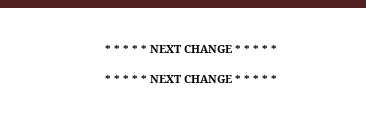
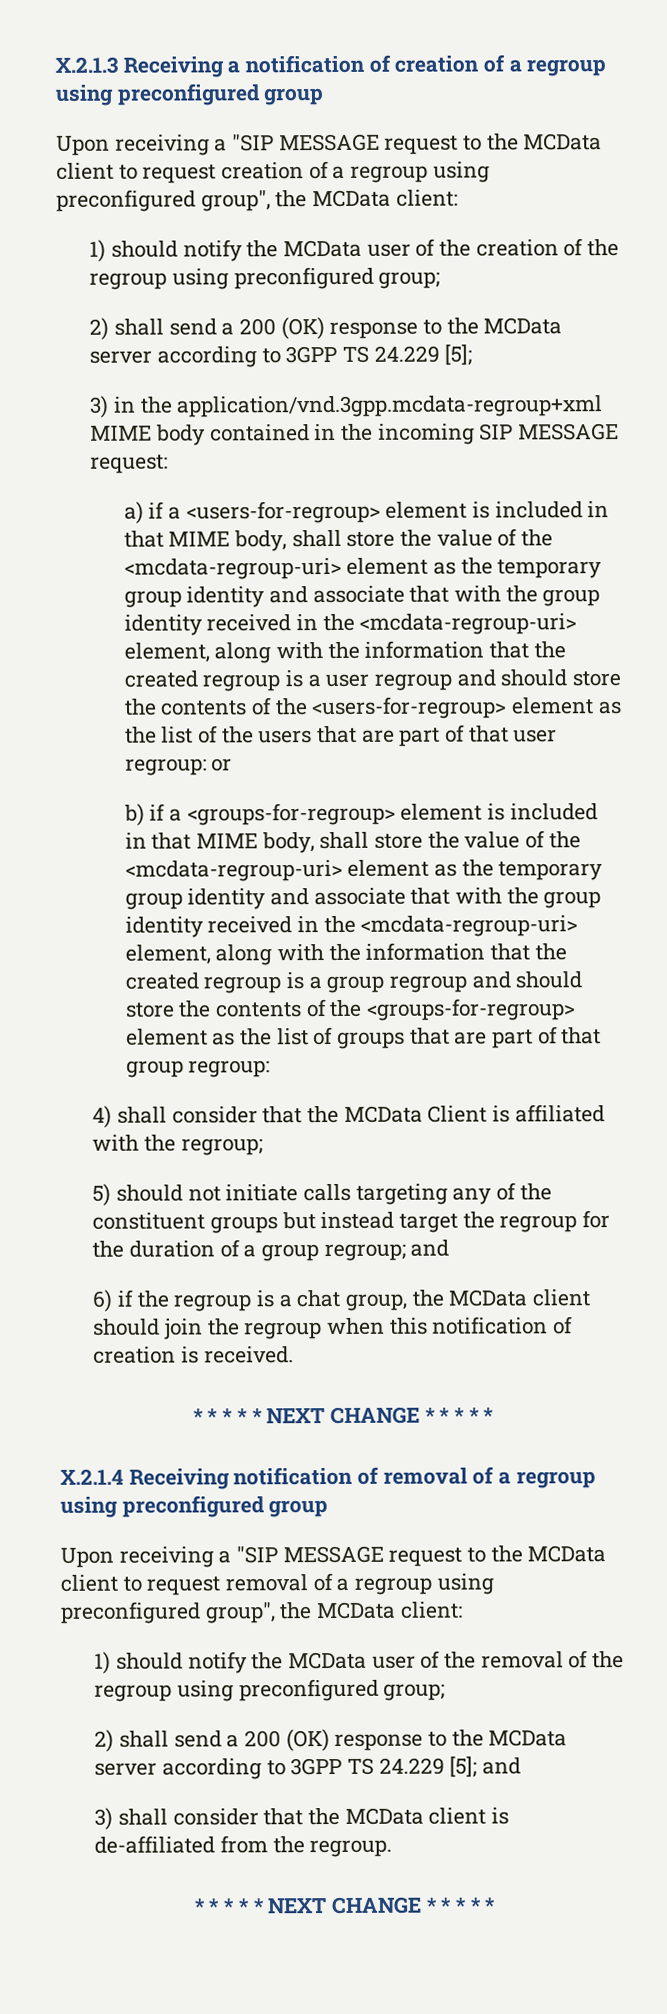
(105, 49) none -> [55,54,607,78] [55,83,325,106] [56,133,603,156] [56,161,490,184] [56,189,458,212] [89,238,619,262] [89,266,441,290] [89,317,563,340] [89,343,473,368] [89,395,604,418] [90,423,619,446] [90,454,169,474] [123,500,610,524] [123,528,553,552] [123,557,603,580] [123,585,601,608] [123,613,578,636] [123,640,566,664] [123,669,621,692] [123,696,622,720] [124,724,558,747] [124,758,233,776] [123,802,598,826] [124,830,581,854] [124,859,604,882] [124,887,602,910] [124,915,579,938] [124,942,567,966] [124,971,583,994] [124,998,576,1021] [125,1026,602,1049] [125,1060,271,1078] [92,1104,605,1128] [92,1134,263,1156] [92,1182,552,1206] [92,1210,610,1234] [92,1239,450,1262] [92,1289,590,1312] [93,1316,573,1340] [93,1346,294,1364] X.2.1.3 Receiving a notification of creation of a regroup using preconfigured group // Upon receiving a "SIP MESSAGE request to the MCData client to request creation of a regroup using preconfigured group", the MCData client: // 1) should notify the MCData user of the creation of the regroup using preconfigured group; // 2) shall send a 200 (OK) response to the MCData server according to 3GPP TS 24.229 [5]; // 3) in the application/vnd.3gpp.mcdata-regroup+xml MIME body contained in the incoming SIP MESSAGE request: // a) if a <users-for-regroup> element is included in that MIME body, shall store the value of the <mcdata-regroup-uri> element as the temporary group identity and associate that with the group identity received in the <mcdata-regroup-uri> element, along with the information that the created regroup is a user regroup and should store the contents of the <users-for-regroup> element as the list of the users that are part of that user regroup: or // b) if a <groups-for-regroup> element is included in that MIME body, shall store the value of the <mcdata-regroup-uri> element as the temporary group identity and associate that with the group identity received in the <mcdata-regroup-uri> element, along with the information that the created regroup is a group regroup and should store the contents of the <groups-for-regroup> element as the list of groups that are part of that group regroup: // 4) shall consider that the MCData Client is affiliated with the regroup; // 5) should not initiate calls targeting any of the constituent groups but instead target the regroup for the duration of a group regroup; and // 6) if the regroup is a chat group, the MCData client should join the regroup when this notification of creation is received. //
(277, 49) none -> [60,1466,596,1490] [60,1495,329,1518] [60,1545,607,1568] [60,1573,494,1596] [60,1601,463,1624] [94,1650,624,1674] [94,1678,446,1702] [94,1729,568,1752] [94,1755,521,1780] [94,1807,509,1830] [94,1835,393,1858] // X.2.1.4 Receiving notification of removal of a regroup using preconfigured group // Upon receiving a "SIP MESSAGE request to the MCData client to request removal of a regroup using preconfigured group", the MCData client: // 1) should notify the MCData user of the removal of the regroup using preconfigured group; // 2) shall send a 200 (OK) response to the MCData server according to 3GPP TS 24.229 [5]; and // 3) shall consider that the MCData client is de-affiliated from the regroup.

